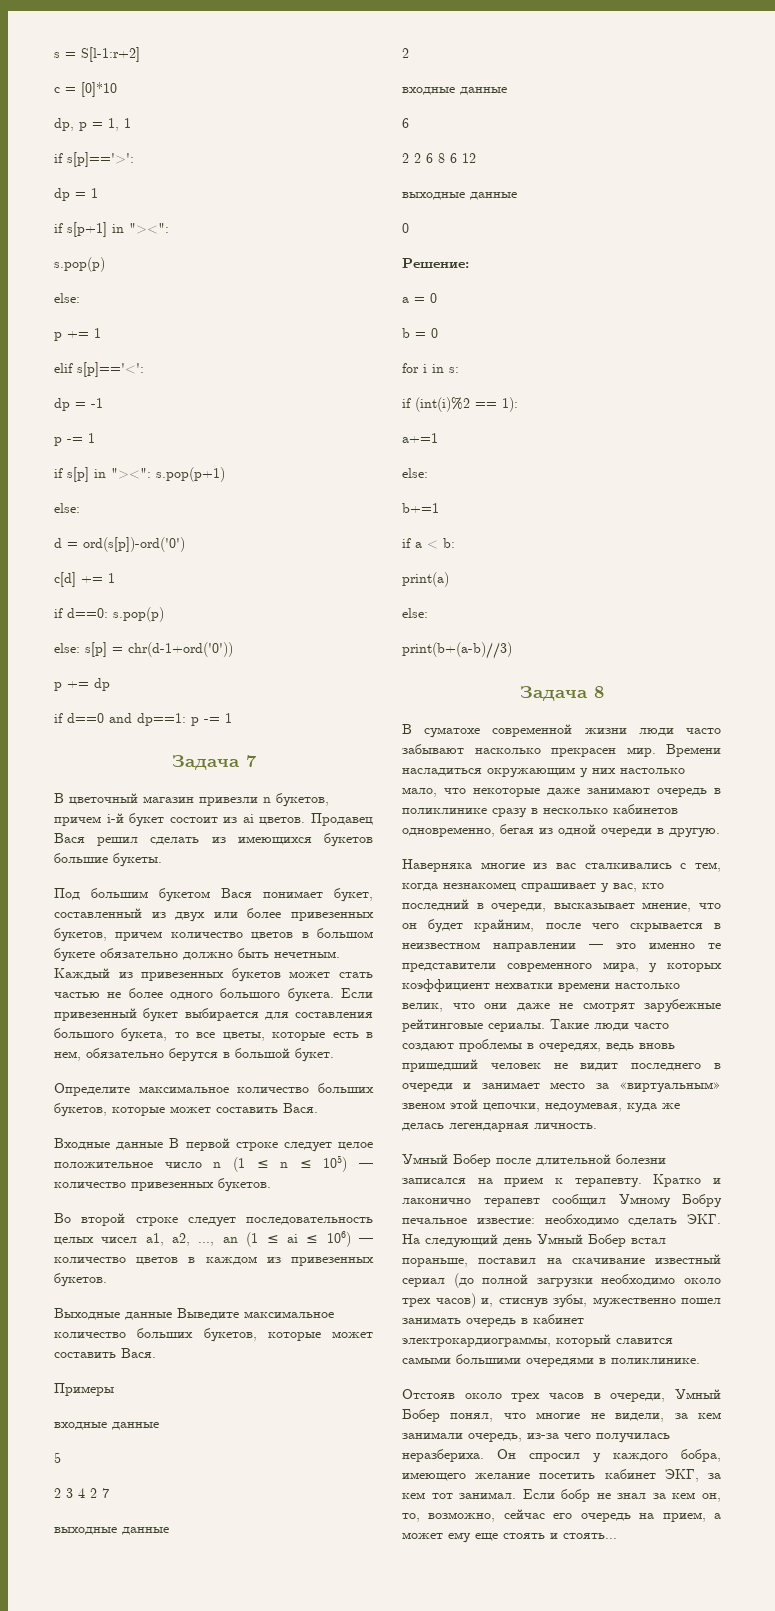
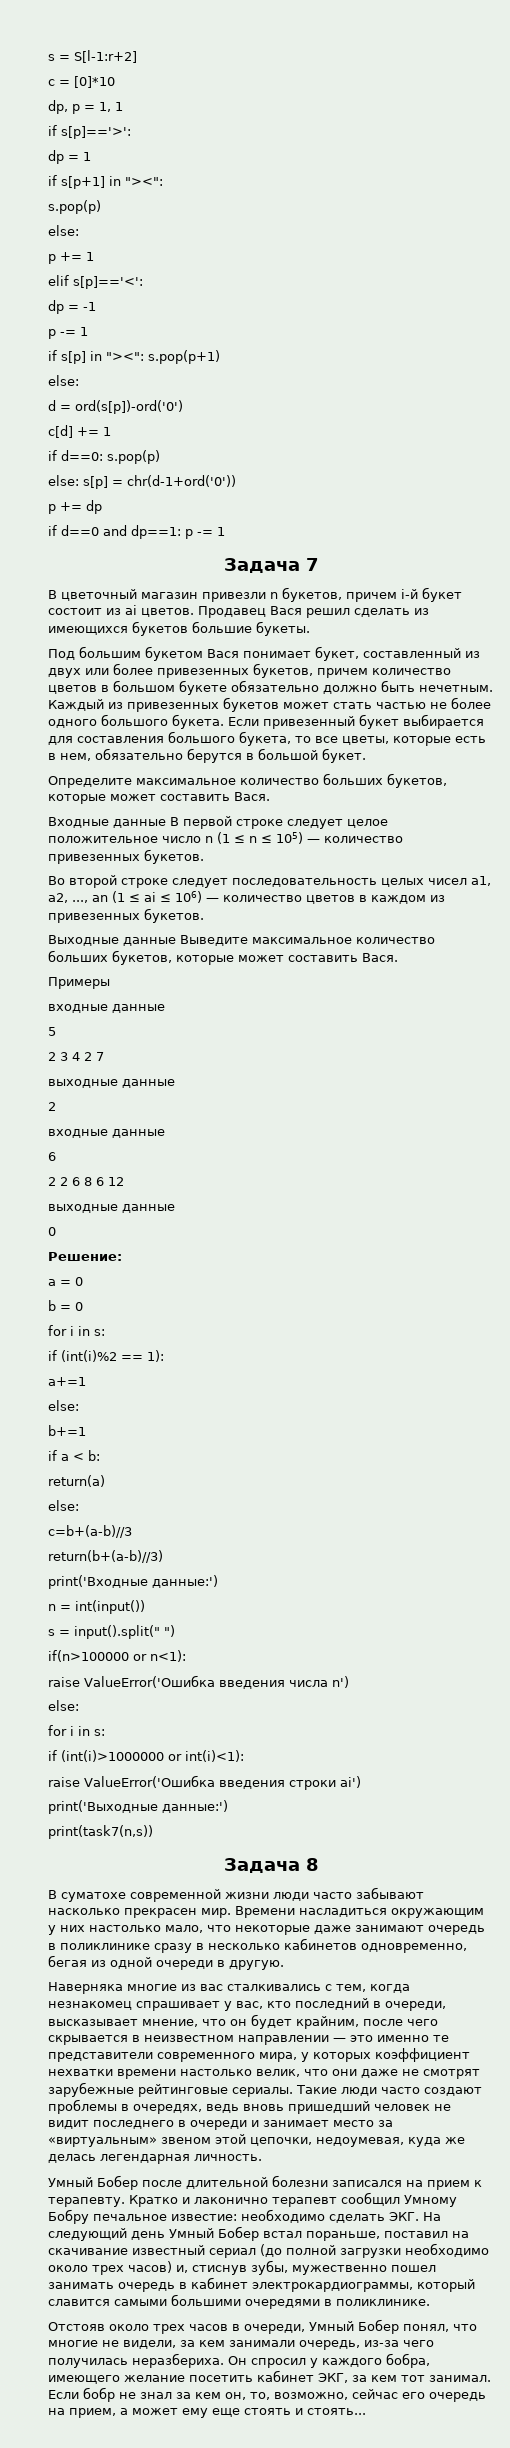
[402,572,449,587] [402,608,428,618] [402,642,512,659] print(a) // else: // print(b+(a-b)//3) -> [48,1475,105,1487] [48,1500,79,1511] [48,1525,132,1538] [48,1550,163,1563] [48,1575,218,1589] [48,1600,145,1614] [48,1625,175,1639] [48,1650,186,1662] [48,1675,349,1689] [48,1700,79,1711] [48,1725,105,1736] [48,1750,244,1762] [48,1775,361,1790] [48,1800,228,1814] [48,1825,153,1839] return(a) // else: // с=b+(a-b)//3 // return(b+(a-b)//3) // print('Входные данные:') // n = int(input()) // s = input().split(" ") // if(n>100000 or n<1): // raise ValueError('Ошибка введения числа n') // else: // for i in s: // if (int(i)>1000000 or int(i)<1): // raise ValueError('Ошибка введения строки ai') // print('Выходные данные:') // print(task7(n,s))

